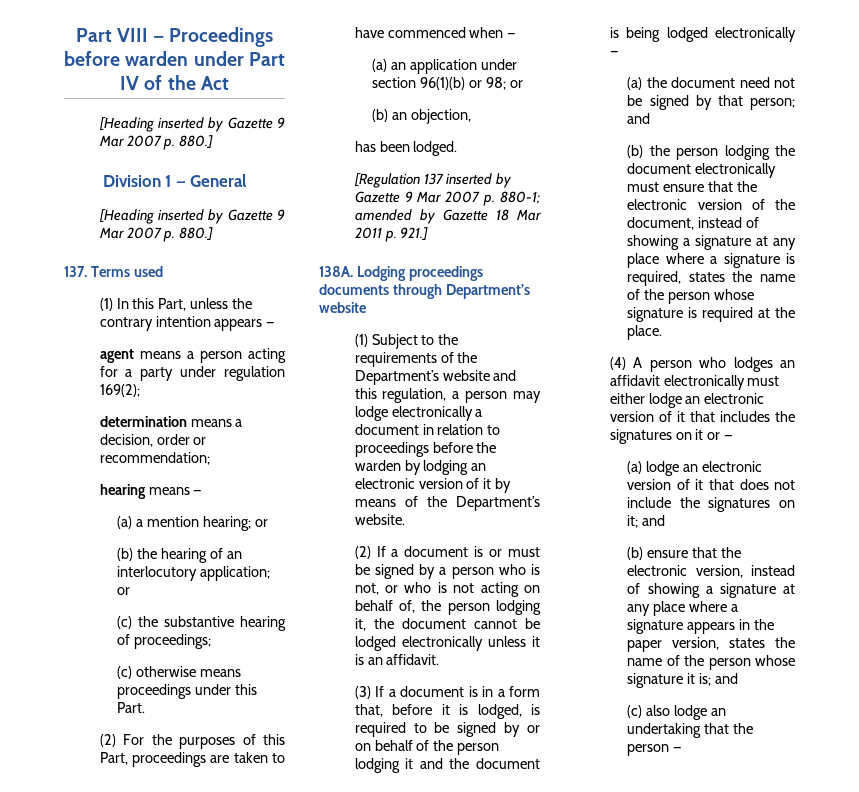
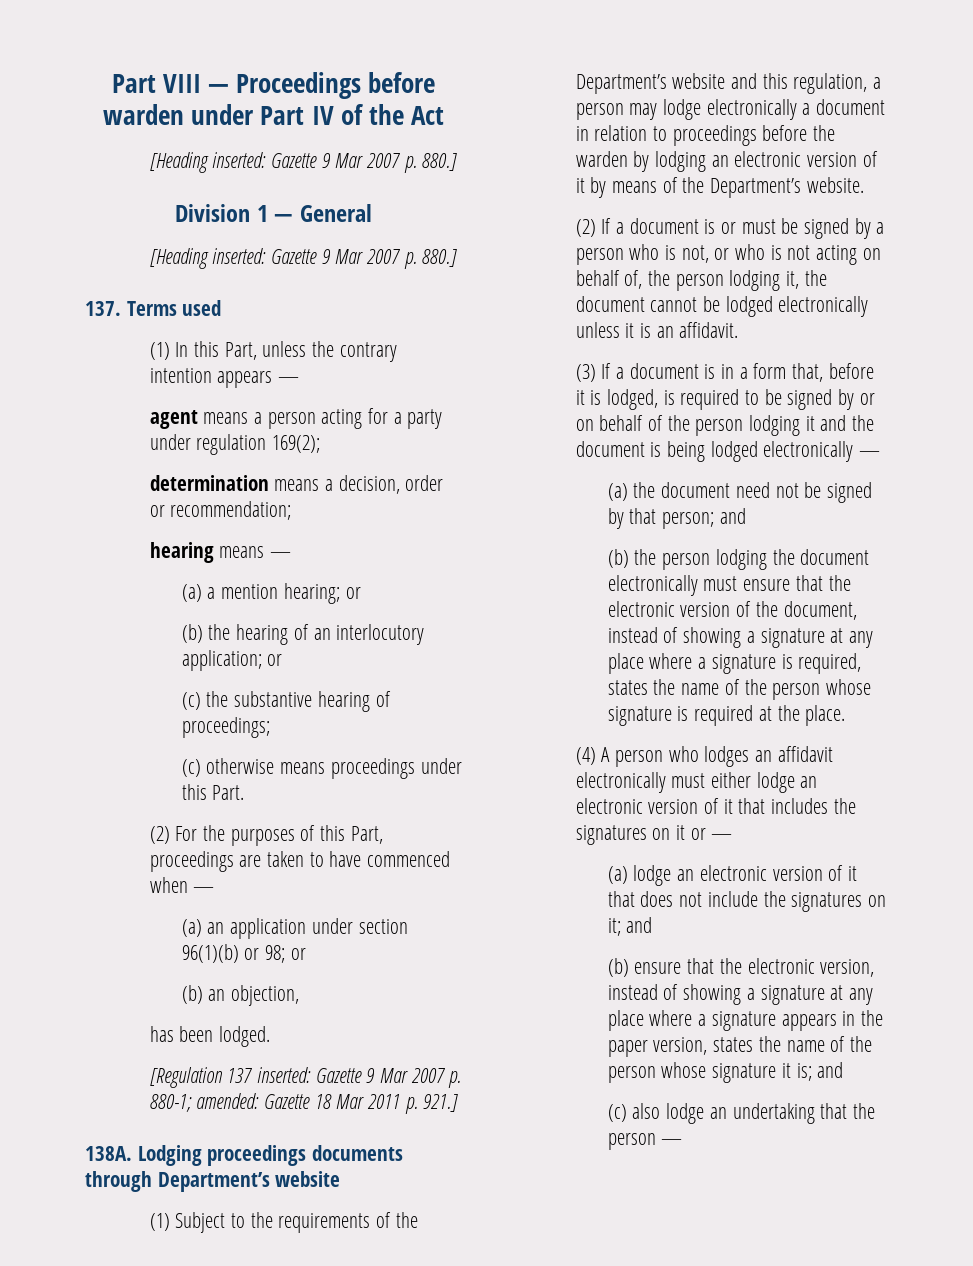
[157,117,225,132] inserted by -> [212,152,267,168] inserted:
[157,209,225,224] inserted by -> [212,248,267,264] inserted:
[446,173,513,188] inserted by -> [256,1067,311,1083] inserted:
[354,209,436,224] amended by -> [196,1093,260,1109] amended:

